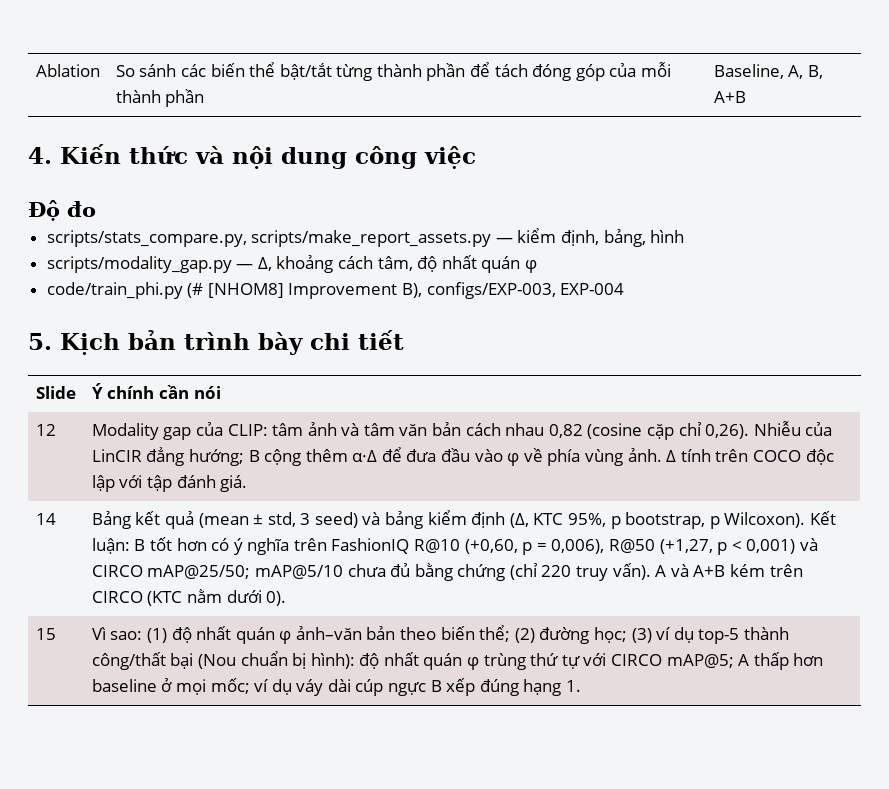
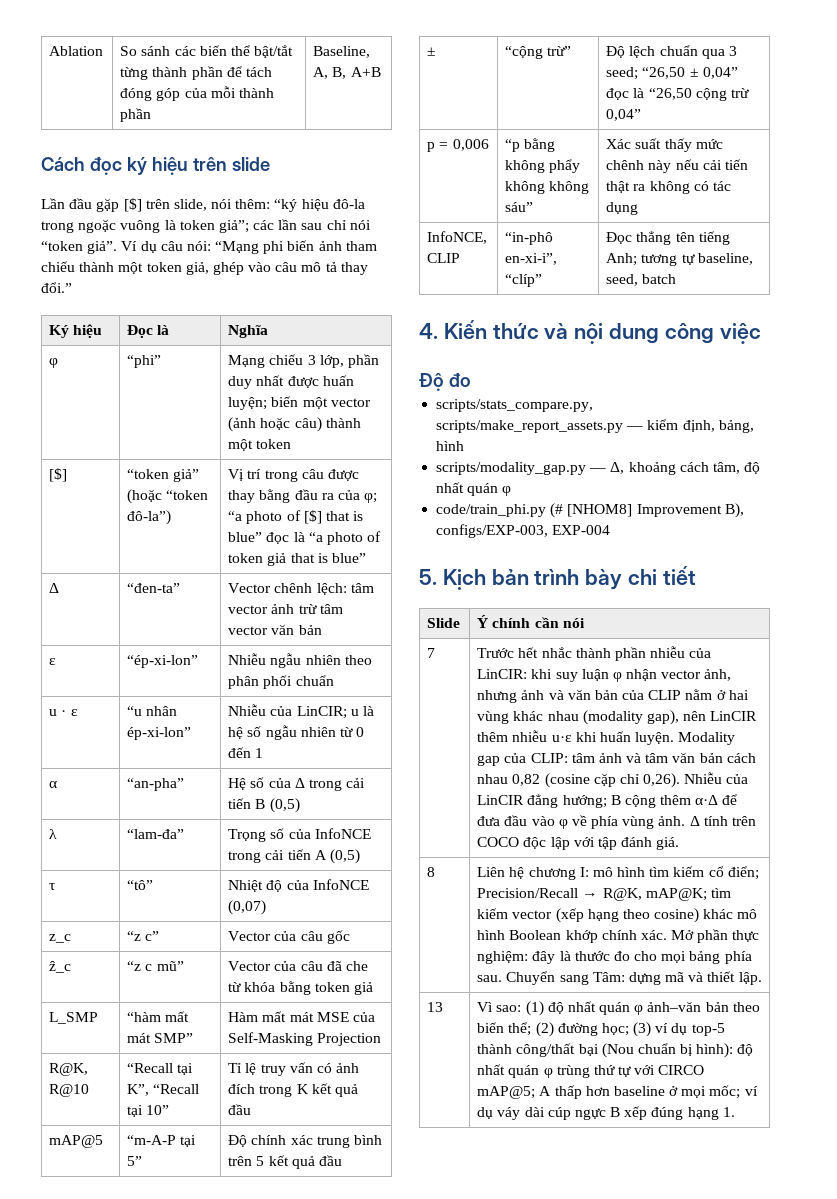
(746, 97) none -> [41,157,270,175] [41,198,365,212] [41,219,371,233] [41,240,377,254] [41,261,368,275] [41,282,72,293] [49,324,103,338] [127,325,170,338] [228,325,269,338] [49,358,59,368] [127,355,162,368] [228,354,379,368] [228,375,354,389] [228,396,371,410] [228,417,361,432] [228,439,292,451] [49,468,68,482] [127,469,200,482] [127,489,209,504] [127,510,172,525] [228,469,359,482] [228,489,378,503] [228,510,364,524] [228,531,382,545] [228,553,366,566] [49,583,60,593] [127,583,181,593] [228,583,374,595] [228,604,343,614] [228,624,322,635] [49,658,57,665] [127,655,199,668] [228,653,372,668] [228,675,334,689] [49,709,78,716] [127,706,178,716] [127,727,192,740] [228,704,374,719] [228,725,365,740] [228,747,264,758] [49,781,58,788] [127,778,185,791] [228,777,366,791] [228,798,300,813] [49,829,58,839] [127,829,185,839] [228,828,371,842] [228,849,360,864] [49,883,56,890] [127,880,154,890] [228,879,369,892] [228,900,267,915] [49,934,72,943] [127,931,160,941] [228,930,350,944] [49,961,72,973] [127,961,184,971] [228,961,368,971] [228,981,373,995] [49,1012,99,1024] [127,1011,190,1022] [127,1033,194,1043] [228,1011,375,1022] [228,1032,382,1046] [49,1063,89,1076] [49,1084,90,1097] [127,1063,194,1075] [127,1084,200,1096] [127,1105,170,1117] [228,1062,360,1076] [228,1083,358,1097] [228,1104,252,1115] [49,1135,104,1148] [127,1135,197,1147] [127,1156,143,1166] [228,1135,382,1148] [228,1155,342,1169] [427,47,437,56] [505,46,572,59] [606,45,737,59] [606,67,738,80] [606,88,749,101] [606,109,642,121] [427,139,489,152] [505,138,556,152] [505,159,581,173] [505,181,590,194] [505,202,534,212] [606,138,723,152] [606,159,748,173] [606,181,731,194] [606,202,639,215] [427,231,488,244] [427,253,461,263] [505,232,554,245] [505,253,558,265] [505,274,543,287] [606,231,730,245] [606,253,753,266] [606,274,677,286] // Cách đọc ký hiệu trên slide // Lần đầu gặp [$] trên slide, nói thêm: “ký hiệu đô-la trong ngoặc vuông là token giả”; các lần sau chỉ nói “token giả”. Ví dụ câu nói: “Mạng phi biến ảnh tham chiếu thành một token giả, ghép vào câu mô tả thay đổi.” // Ký hiệu | Đọc là | Nghĩa // φ | “phi” | Mạng chiếu 3 lớp, phần duy nhất được huấn luyện; biến một vector (ảnh hoặc câu) thành một token // [$] | “token giả” (hoặc “token đô-la”) | Vị trí trong câu được thay bằng đầu ra của φ; “a photo of [$] that is blue” đọc là “a photo of token giả that is blue” // Δ | “đen-ta” | Vector chênh lệch: tâm vector ảnh trừ tâm vector văn bản // ε | “ép-xi-lon” | Nhiễu ngẫu nhiên theo phân phối chuẩn // u · ε | “u nhân ép-xi-lon” | Nhiễu của LinCIR; u là hệ số ngẫu nhiên từ 0 đến 1 // α | “an-pha” | Hệ số của Δ trong cải tiến B (0,5) // λ | “lam-đa” | Trọng số của InfoNCE trong cải tiến A (0,5) // τ | “tô” | Nhiệt độ của InfoNCE (0,07) // z_c | “z c” | Vector của câu gốc // ẑ_c | “z c mũ” | Vector của câu đã che từ khóa bằng token giả // L_SMP | “hàm mất mát SMP” | Hàm mất mát MSE của Self-Masking Projection // R@K, R@10 | “Recall tại K”, “Recall tại 10” | Tỉ lệ truy vấn có ảnh đích trong K kết quả đầu // mAP@5 | “m-A-P tại 5” | Độ chính xác trung bình trên 5 kết quả đầu // ± | “cộng trừ” | Độ lệch chuẩn qua 3 seed; “26,50 ± 0,04” đọc là “26,50 cộng trừ 0,04” // p = 0,006 | “p bằng không phẩy không không sáu” | Xác suất thấy mức chênh này nếu cải tiến thật ra không có tác dụng // InfoNCE, CLIP | “in-phô en-xi-i”, “clíp” | Đọc thẳng tên tiếng Anh; tương tự baseline, seed, batch
[35,424,56,436] 12 | -> [427,648,436,658] [477,646,712,661] [477,669,732,682] [477,689,749,703] [477,710,758,725] [477,730,675,745] 7 | Trước hết nhắc thành phần nhiễu của LinCIR: khi suy luận φ nhận vector ảnh, nhưng ảnh và văn bản của CLIP nằm ở hai vùng khác nhau (modality gap), nên LinCIR thêm nhiễu u·ε khi huấn luyện.
[35,513,56,525] [91,510,836,529] [91,537,818,555] [91,563,803,581] [91,589,287,606] [35,628,56,640] 14 | Bảng kết quả (mean ± std, 3 seed) và bảng kiểm định (Δ, KTC 95%, p bootstrap, p Wilcoxon). Kết luận: B tốt hơn có ý nghĩa trên FashionIQ R@10 (+0,60, p = 0,006), R@50 (+1,27, p < 0,001) và CIRCO mAP@25/50; mAP@5/10 chưa đủ bằng chứng (chỉ 220 truy vấn). A và A+B kém trên CIRCO (KTC nằm dưới 0). // 15 -> [427,867,436,877] [477,866,759,880] [477,888,731,901] [477,908,758,923] [477,929,760,943] [477,951,752,964] [477,971,762,985] [427,1002,444,1012] 8 | Liên hệ chương I: mô hình tìm kiếm cổ điển; Precision/Recall → R@K, mAP@K; tìm kiếm vector (xếp hạng theo cosine) khác mô hình Boolean khớp chính xác. Mở phần thực nghiệm: đây là thước đo cho mọi bảng phía sau. Chuyển sang Tâm: dựng mã và thiết lập. // 13

